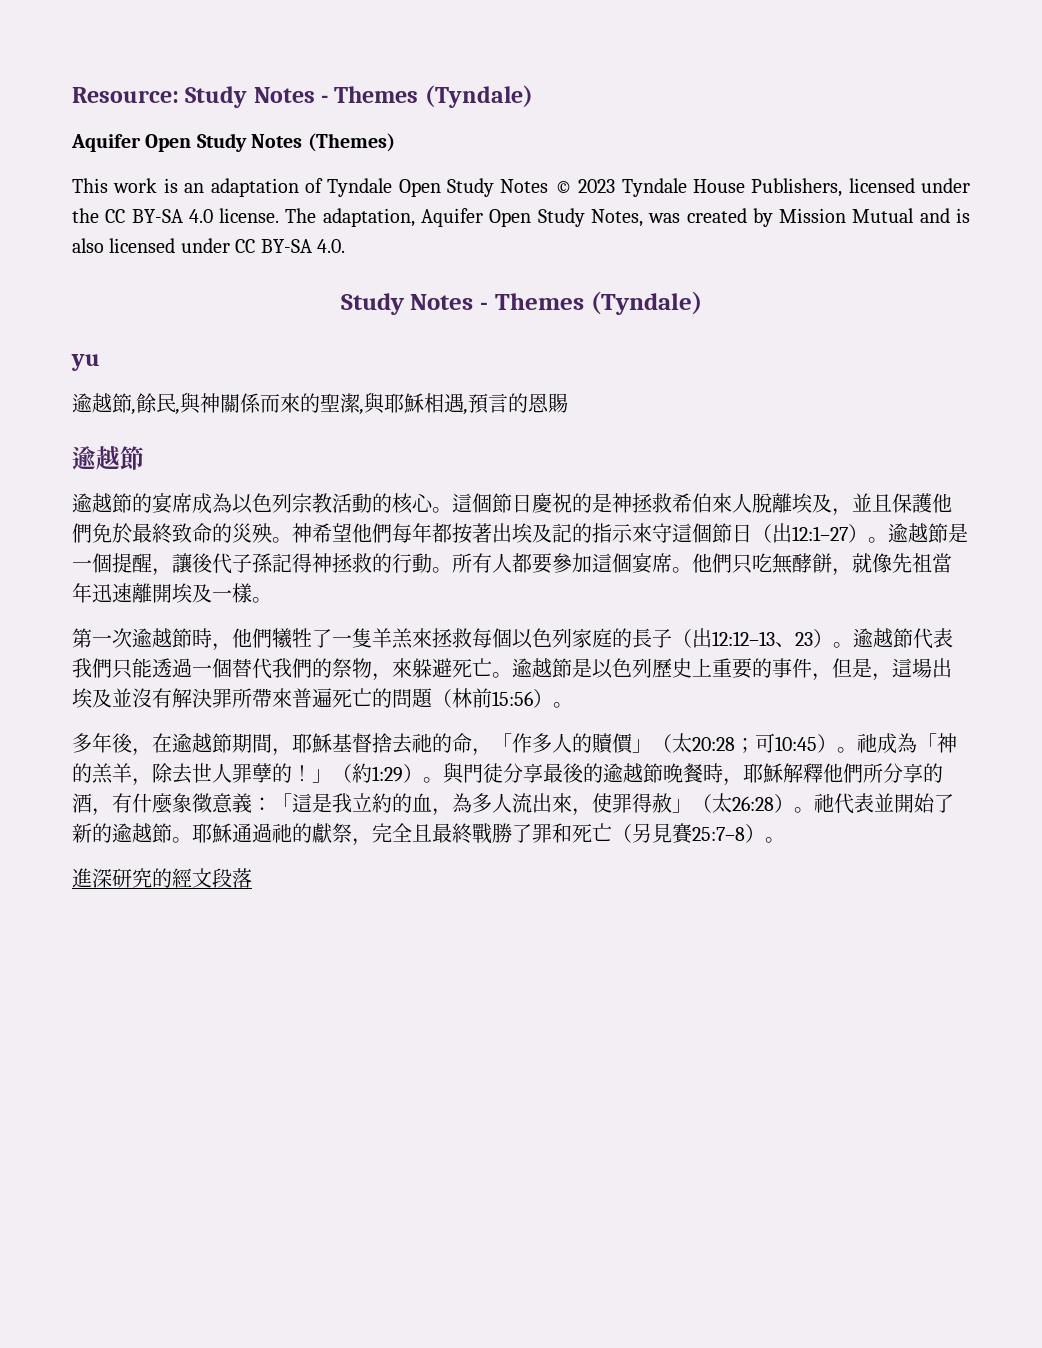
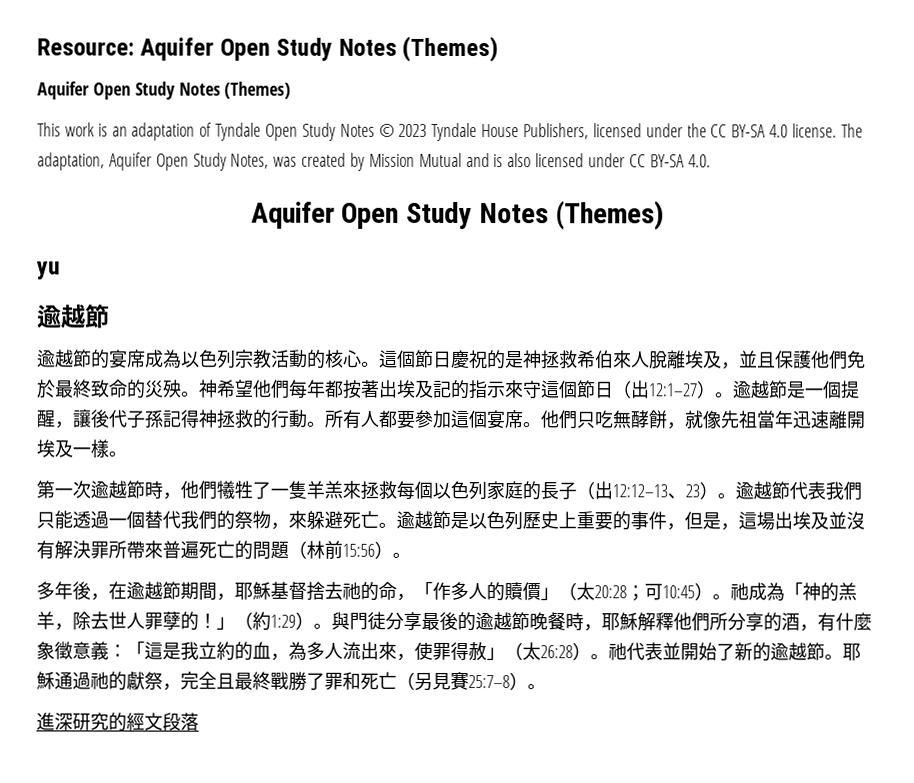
[185,85,533,108] Study Notes - Themes (Tyndale) -> [140,35,500,63] Aquifer Open Study Notes (Themes)
[340,291,702,315] [71,354,100,371] [72,392,568,415] Study Notes - Themes (Tyndale) // yu // 逾越節,餘民,與神關係而來的聖潔,與耶穌相遇,預言的恩賜 -> [250,201,665,231] [36,261,61,280] Aquifer Open Study Notes (Themes) // yu

